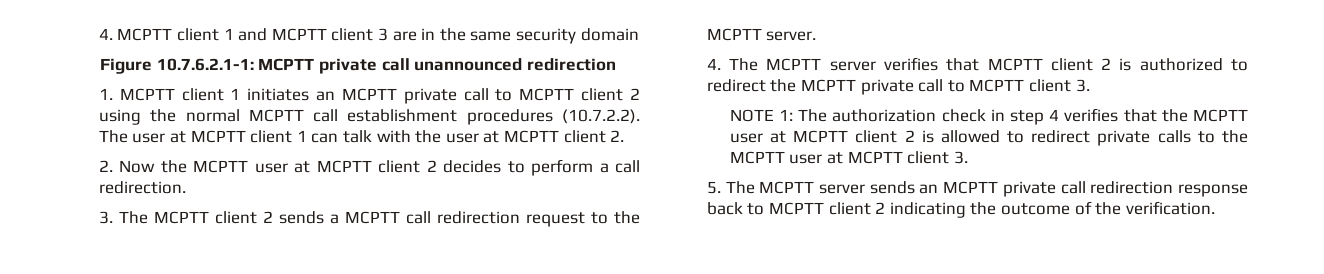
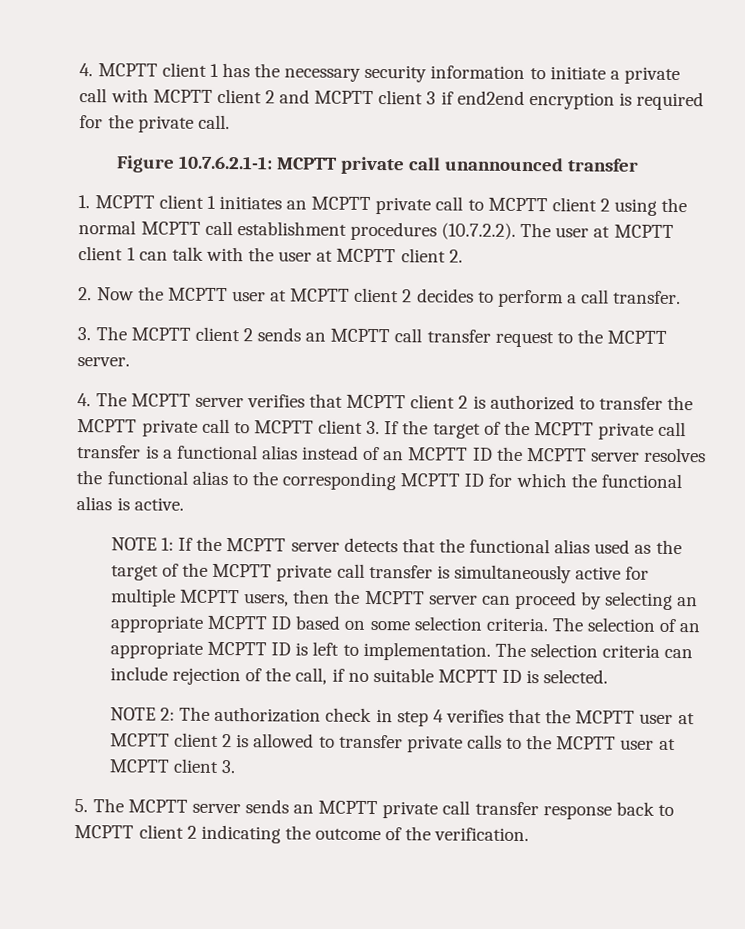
[238,28,639,44] and MCPTT client 3 are in the same security domain -> [221,62,681,85] [79,88,705,111] [79,114,230,133] has the necessary security information to initiate a private call with MCPTT client 2 and MCPTT client 3 if end2end encryption is required for the private call.
[526,58,616,71] redirection -> [567,158,640,172] transfer
[98,181,186,194] redirection. -> [613,290,682,305] transfer.
[329,211,520,224] a MCPTT call redirection -> [305,328,491,343] an MCPTT call transfer
[706,79,766,92] redirect -> [599,396,664,410] transfer
[729,109,793,122] // NOTE 1: -> [384,420,687,440] [77,444,707,463] [76,470,682,491] [76,496,184,511] [110,536,682,555] [110,562,650,584] [110,588,699,610] [109,615,701,633] [109,641,694,661] [109,666,609,686] [109,707,176,721] If the target of the MCPTT private call transfer is a functional alias instead of an MCPTT ID the MCPTT server resolves the functional alias to the corresponding MCPTT ID for which the functional alias is active. // NOTE 1: If the MCPTT server detects that the functional alias used as the target of the MCPTT private call transfer is simultaneously active for multiple MCPTT users, then the MCPTT server can proceed by selecting an appropriate MCPTT ID based on some selection criteria. The selection of an appropriate MCPTT ID is left to implementation. The selection criteria can include rejection of the call, if no suitable MCPTT ID is selected. // NOTE 2:
[1031,130,1091,143] redirect -> [338,734,403,749] transfer
[1090,181,1174,194] redirection -> [474,801,539,816] transfer

